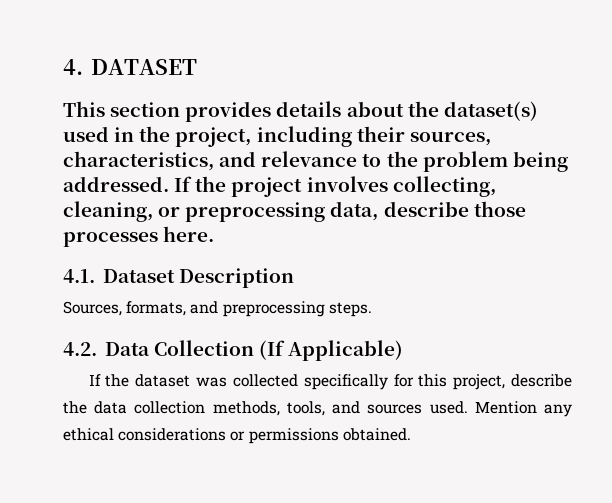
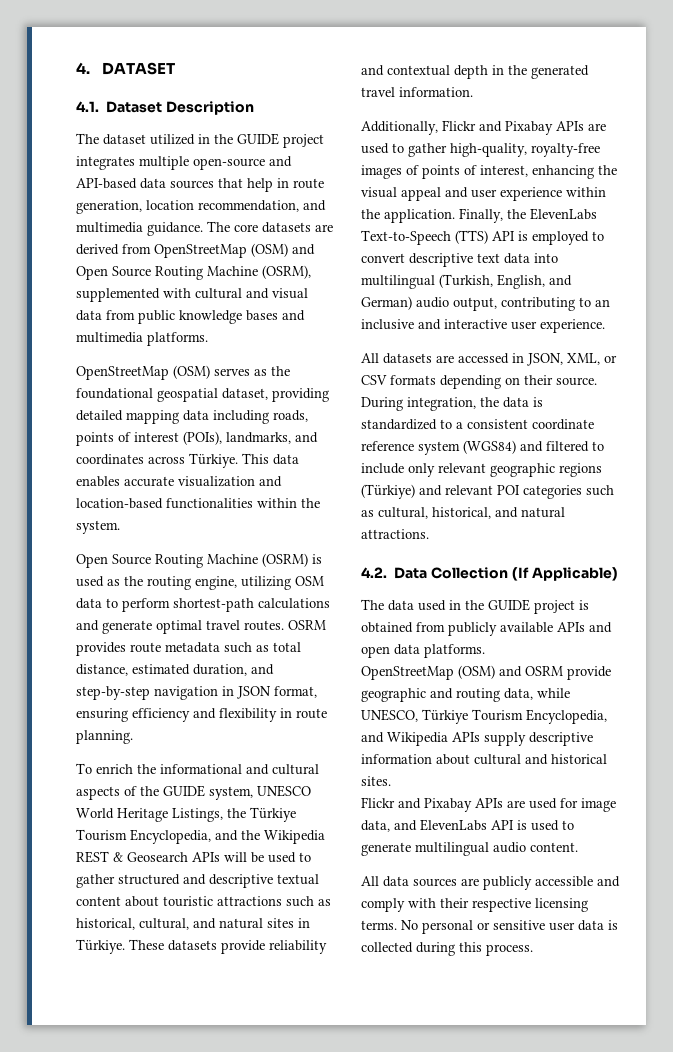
[63,101,538,122] [63,126,491,147] [63,151,568,172] [63,176,496,197] [63,201,526,222] [63,226,215,247] [63,268,294,288] [63,301,372,317] This section provides details about the dataset(s) used in the project, including their sources, characteristics, and relevance to the problem being addressed. If the project involves collecting, cleaning, or preprocessing data, describe those processes here. // 4.1. Dataset Description // Sources, formats, and preprocessing steps. -> [76,101,255,115] [76,133,324,148] [76,156,292,170] [76,178,324,192] [76,200,326,214] [76,221,333,236] [76,243,315,258] [76,265,311,280] [76,288,308,302] [76,310,305,324] [76,332,208,346] [76,365,290,380] [76,388,329,402] [76,410,308,424] [76,431,318,446] [76,453,299,468] [76,476,282,487] [76,498,320,509] [76,520,120,534] [76,553,322,568] [76,576,324,590] [76,598,330,612] [76,620,326,634] [76,642,301,656] [76,664,274,676] [76,686,317,700] [76,708,327,722] [76,730,133,744] [76,763,319,775] [76,785,311,800] [76,807,296,822] [76,829,325,844] [76,851,311,863] [76,874,319,888] [76,896,331,907] [76,918,310,930] [76,939,327,954] [361,65,589,79] [361,87,473,97] [361,120,606,135] [361,143,600,157] [361,165,617,179] [361,187,606,201] [361,208,597,223] [361,230,604,245] [361,253,558,267] [361,274,572,289] [361,296,610,311] [361,319,605,333] [361,353,617,366] [361,375,597,389] [361,397,543,411] [361,419,594,430] [361,440,604,455] [361,463,602,477] [361,484,614,499] [361,507,565,519] [361,529,429,539] 4.1. Dataset Description // The dataset utilized in the GUIDE project integrates multiple open-source and API-based data sources that help in route generation, location recommendation, and multimedia guidance. The core datasets are derived from OpenStreetMap (OSM) and Open Source Routing Machine (OSRM), supplemented with cultural and visual data from public knowledge bases and multimedia platforms. // OpenStreetMap (OSM) serves as the foundational geospatial dataset, providing detailed mapping data including roads, points of interest (POIs), landmarks, and coordinates across Türkiye. This data enables accurate visualization and location-based functionalities within the system. // Open Source Routing Machine (OSRM) is used as the routing engine, utilizing OSM data to perform shortest-path calculations and generate optimal travel routes. OSRM provides route metadata such as total distance, estimated duration, and step-by-step navigation in JSON format, ensuring efficiency and flexibility in route planning. // To enrich the informational and cultural aspects of the GUIDE system, UNESCO World Heritage Listings, the Türkiye Tourism Encyclopedia, and the Wikipedia REST & Geosearch APIs will be used to gather structured and descriptive textual content about touristic attractions such as historical, cultural, and natural sites in Türkiye. These datasets provide reliability and contextual depth in the generated travel information. // Additionally, Flickr and Pixabay APIs are used to gather high-quality, royalty-free images of points of interest, enhancing the visual appeal and user experience within the application. Finally, the ElevenLabs Text-to-Speech (TTS) API is employed to convert descriptive text data into multilingual (Turkish, English, and German) audio output, contributing to an inclusive and interactive user experience. // All datasets are accessed in JSON, XML, or CSV formats depending on their source. During integration, the data is standardized to a consistent coordinate reference system (WGS84) and filtered to include only relevant geographic regions (Türkiye) and relevant POI categories such as cultural, historical, and natural attractions.
[88,374,572,390] [63,401,572,417] [63,428,411,444] If the dataset was collected specifically for this project, describe the data collection methods, tools, and sources used. Mention any ethical considerations or permissions obtained. -> [361,599,589,614] [361,622,612,636] [361,644,485,658] [361,665,611,680] [361,688,570,702] [361,709,607,724] [361,732,593,746] [361,754,607,765] [361,776,391,786] [361,797,616,812] [361,819,574,832] [361,842,578,856] [361,876,620,890] [361,898,588,912] [361,920,618,934] [361,942,533,956] The data used in the GUIDE project is obtained from publicly available APIs and open data platforms. // OpenStreetMap (OSM) and OSRM provide geographic and routing data, while UNESCO, Türkiye Tourism Encyclopedia, and Wikipedia APIs supply descriptive information about cultural and historical sites. // Flickr and Pixabay APIs are used for image data, and ElevenLabs API is used to generate multilingual audio content. // All data sources are publicly accessible and comply with their respective licensing terms. No personal or sensitive user data is collected during this process.

